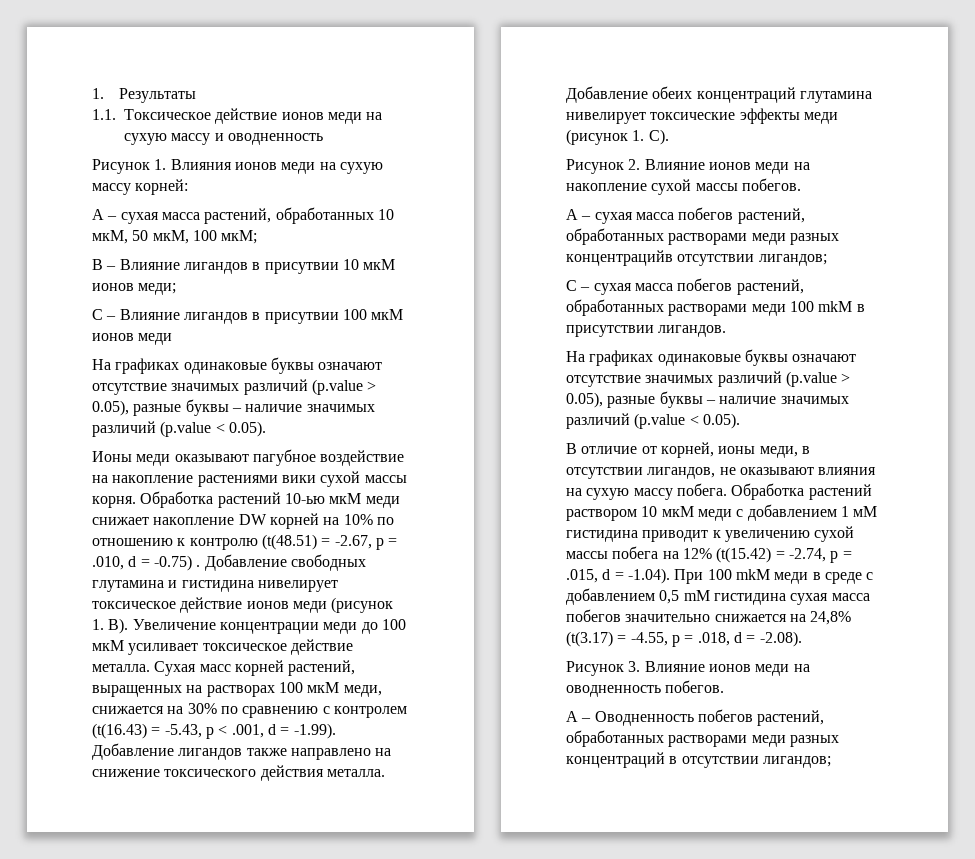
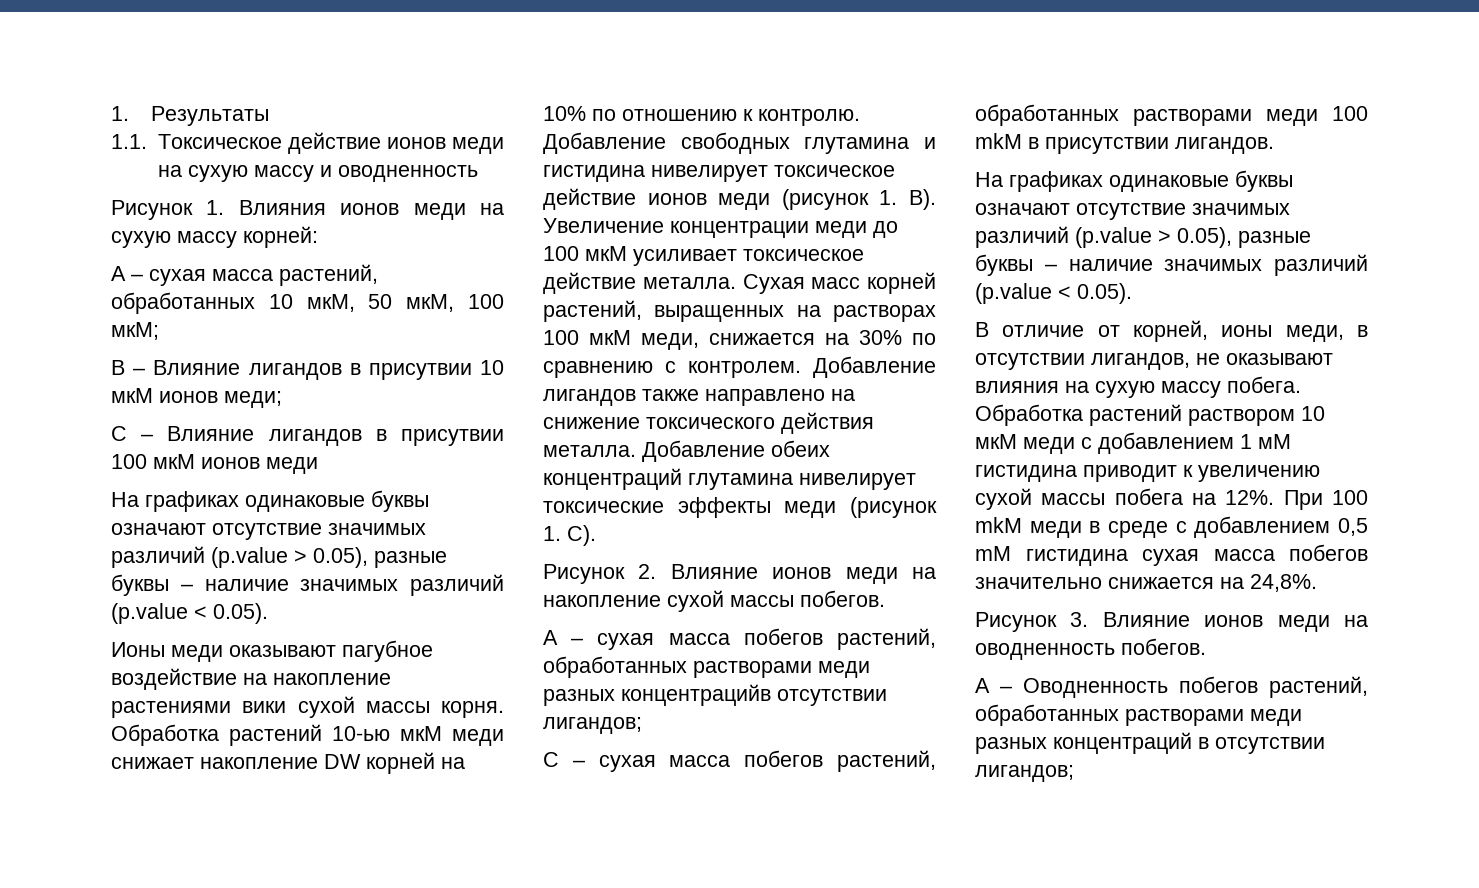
[189,534,398,550] [92,555,201,571] контролю (t(48.51) = -2.67, p = .010, d = -0.75) . -> [758,109,860,126] контролю.
[333,706,407,718] [92,723,336,739] контролем (t(16.43) = -5.43, p < .001, d = -1.99). -> [688,361,801,378] контролем.
[682,547,852,563] [566,568,670,584] 12% (t(15.42) = -2.74, p = .015, d = -1.04). -> [1225,490,1275,505] 12%.
[810,611,852,625] [566,631,802,647] 24,8% (t(3.17) = -4.55, p = .018, d = -2.08). -> [1250,574,1317,592] 24,8%.

